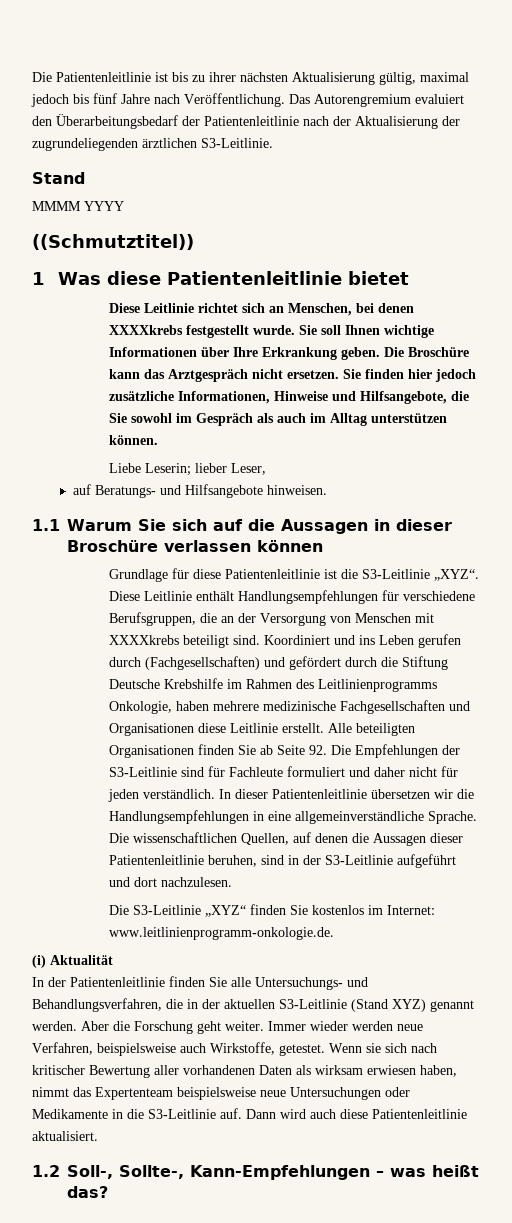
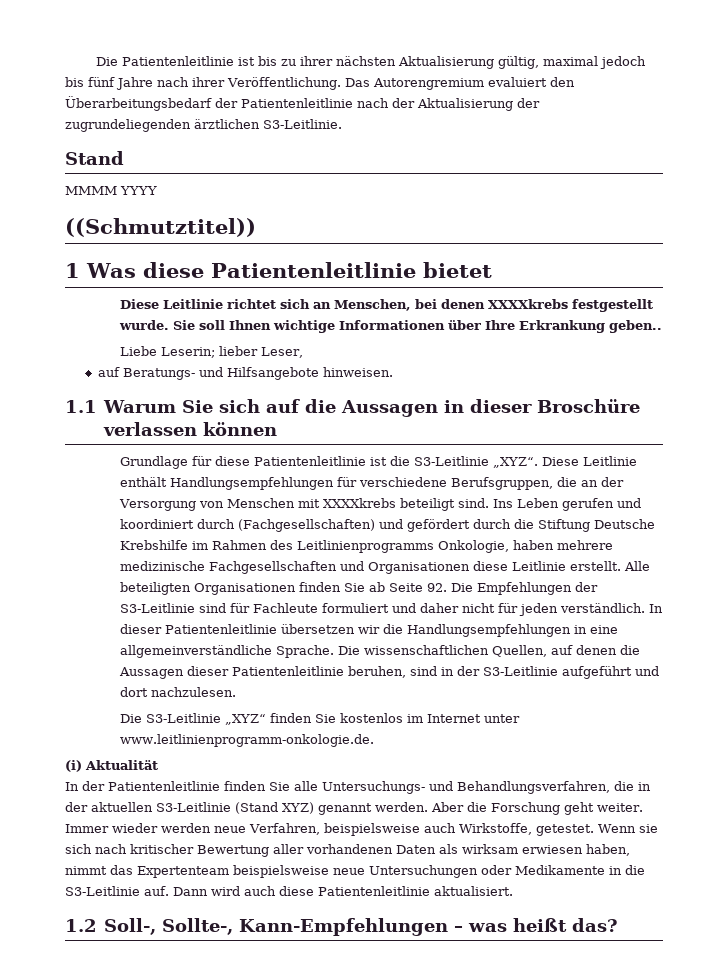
(180, 99) none -> [192,77,225,87] ihrer
[340,347,469,360] [108,369,476,382] [108,391,469,404] [108,413,447,426] [108,435,158,445] geben. Die Broschüre kann das Arztgespräch nicht ersetzen. Sie finden hier jedoch zusätzliche Informationen, Hinweise und Hilfsangebote, die Sie sowohl im Gespräch als auch im Alltag unterstützen können. -> [609,320,663,333] geben..
[263,634,461,648] Koordiniert und ins Leben gerufen -> [493,498,642,511] [120,519,195,529] Ins Leben gerufen und koordiniert
[386,905,435,915] Internet: -> [427,714,521,723] Internet unter

